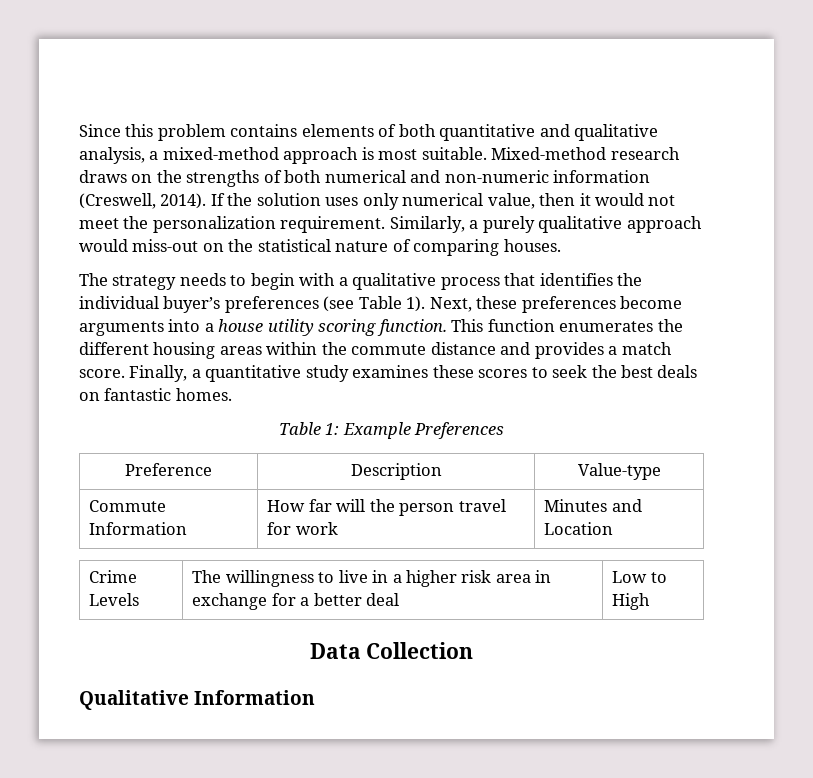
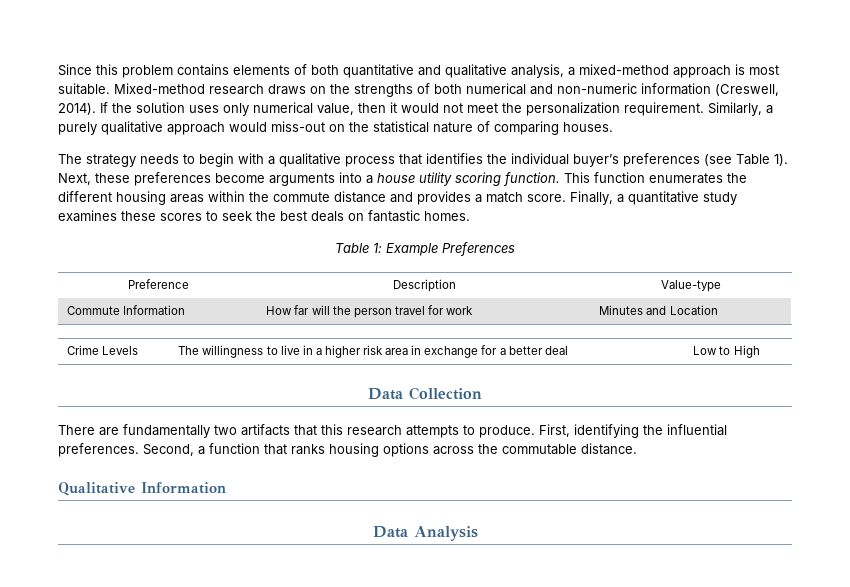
(474, 650) none -> [58,424,727,438] [58,443,637,457] // There are fundamentally two artifacts that this research attempts to produce. First, identifying the influential preferences. Second, a function that ranks housing options across the commutable distance.
(316, 697) none -> [372,526,478,541] // Data Analysis

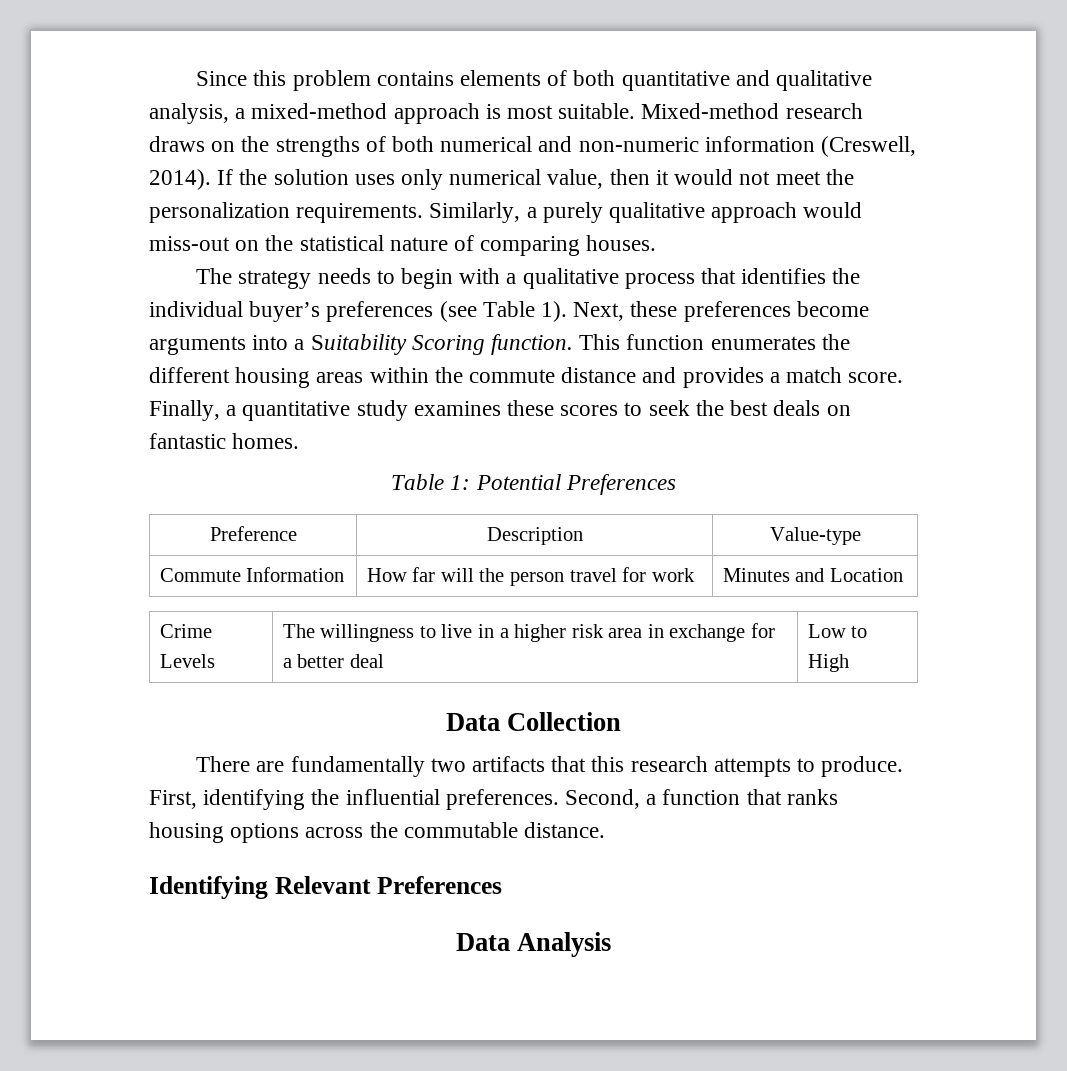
[624,102,704,116] requirement. -> [296,203,424,223] requirements.
[377,172,501,186] house utility scoring -> [310,334,485,355] Suitability Scoring
[386,243,438,256] Example -> [475,474,561,490] Potential
[58,482,226,496] Qualitative Information -> [149,876,502,899] Identifying Relevant Preferences

